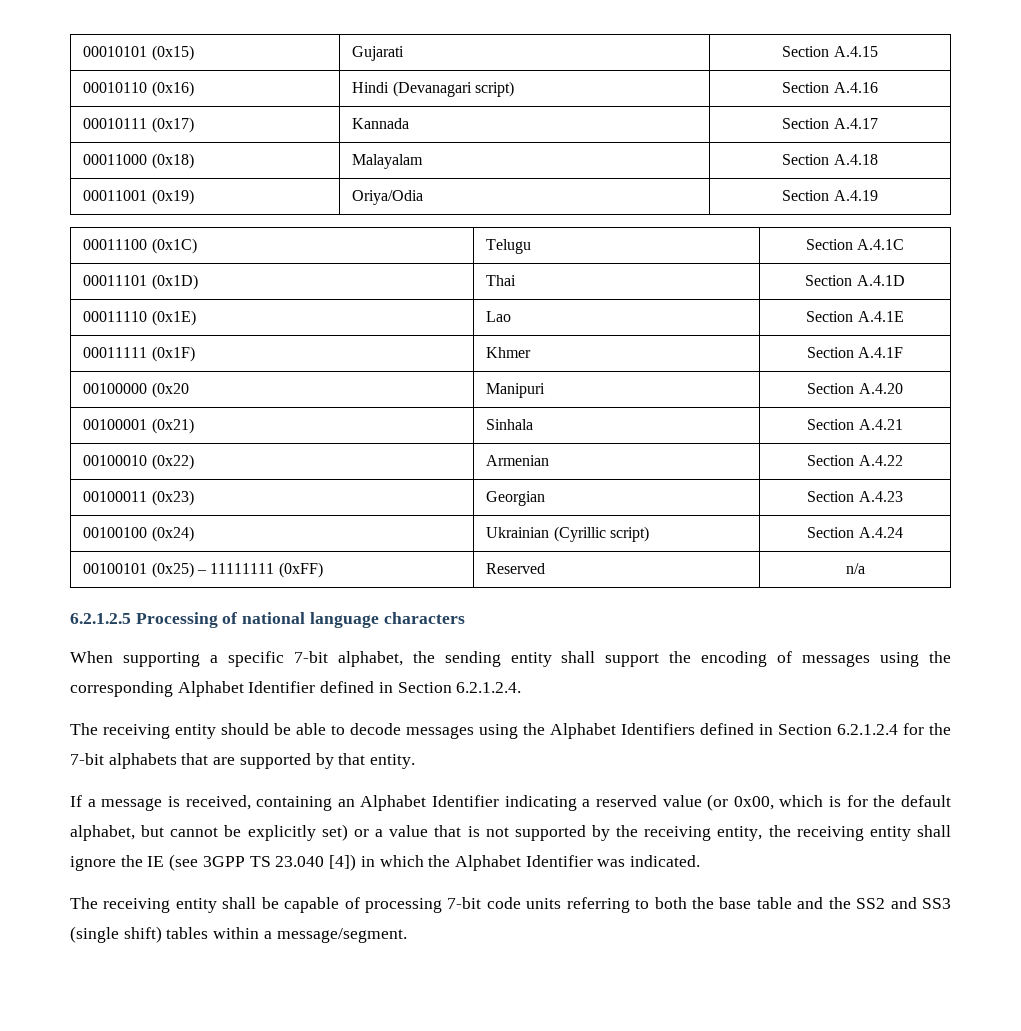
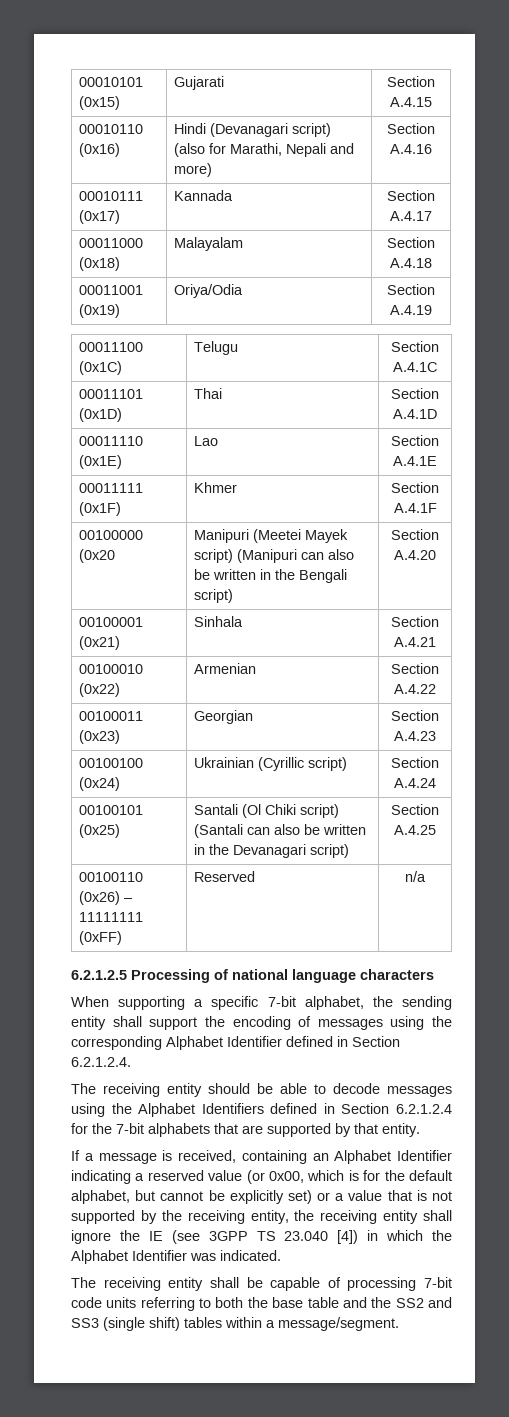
(514, 89) none -> [173,143,354,157] [173,163,212,177] (also for Marathi, Nepali and more)
(546, 390) none -> [252,529,348,543] [193,549,354,563] [193,569,347,583] [193,589,233,603] (Meetei Mayek script) (Manipuri can also be written in the Bengali script)
(194, 570) none -> [193,804,339,818] [193,824,366,838] [193,844,349,858] [391,804,439,815] [394,825,436,835] [78,872,143,882] [78,891,120,905] | Santali (Ol Chiki script) (Santali can also be written in the Devanagari script) | Section A.4.25 // 00100110 (0x26)

